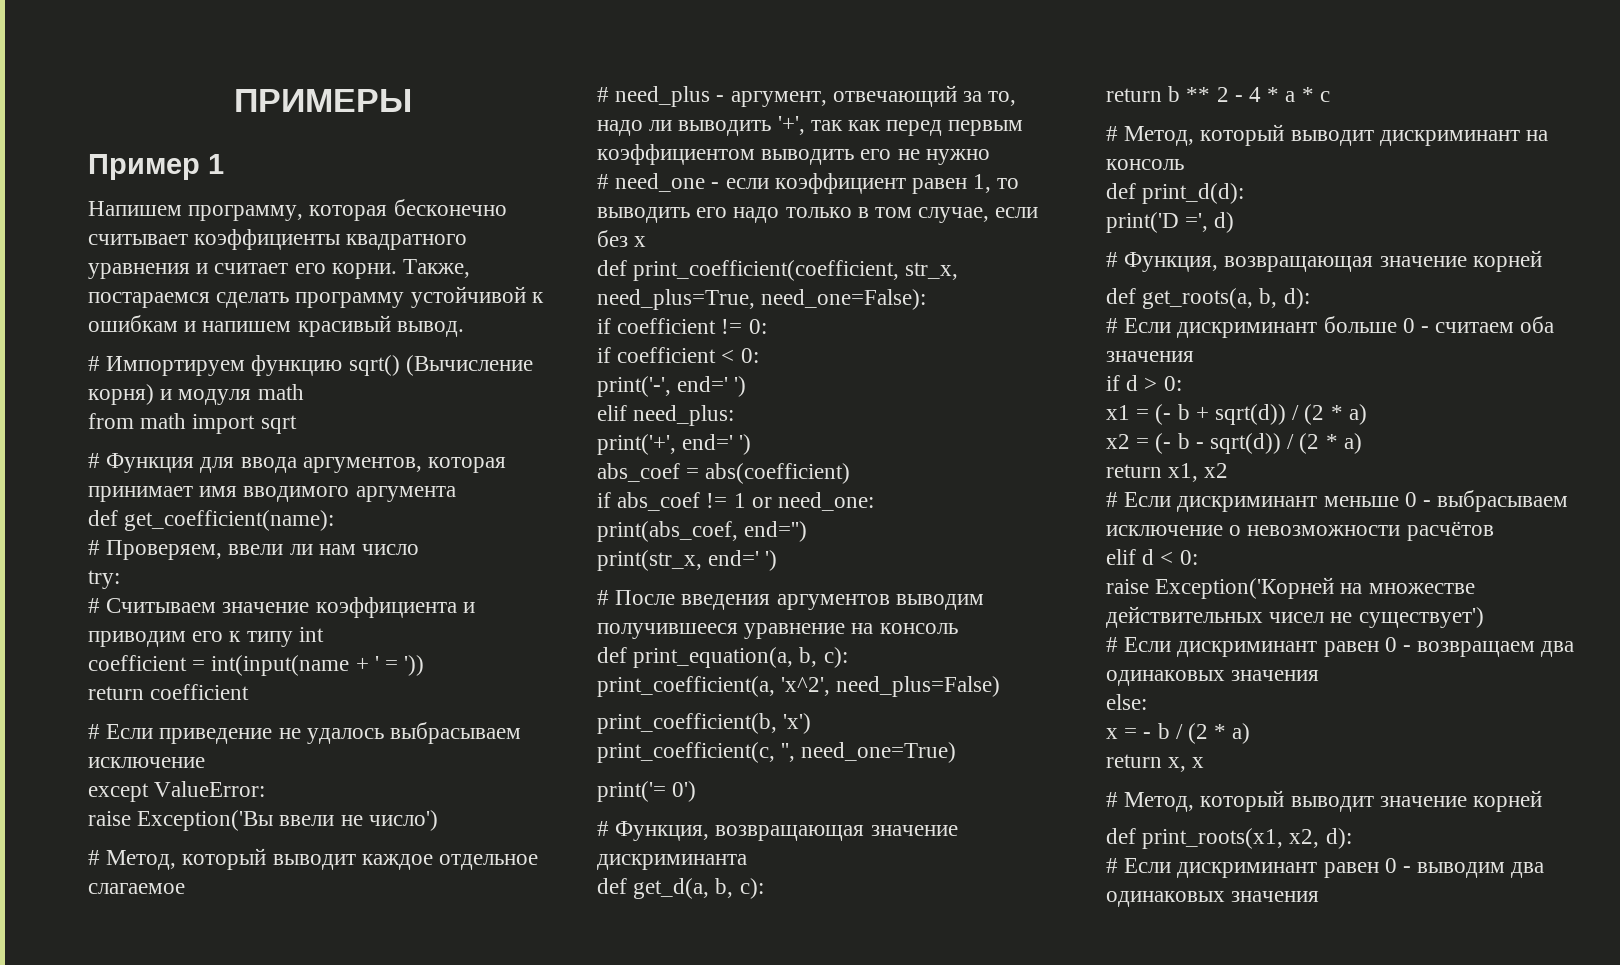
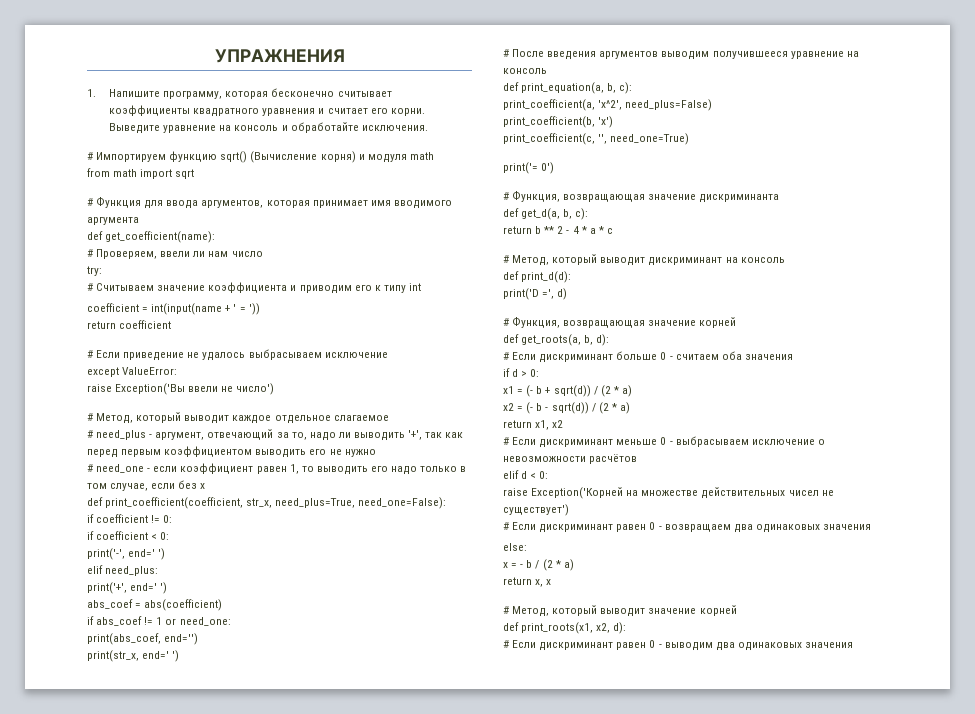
[234,89,412,112] [88,154,224,180] [88,201,182,216] ПРИМЕРЫ // Пример 1 // Напишем -> [214,49,345,63] [87,89,161,97] УПРАЖНЕНИЯ // 1. Напишите
[403,259,471,278] [88,286,544,308] [88,315,464,337] Также, постараемся сделать программу устойчивой к ошибкам и напишем красивый вывод. -> [109,122,428,134] Выведите уравнение на консоль и обработайте исключения.

